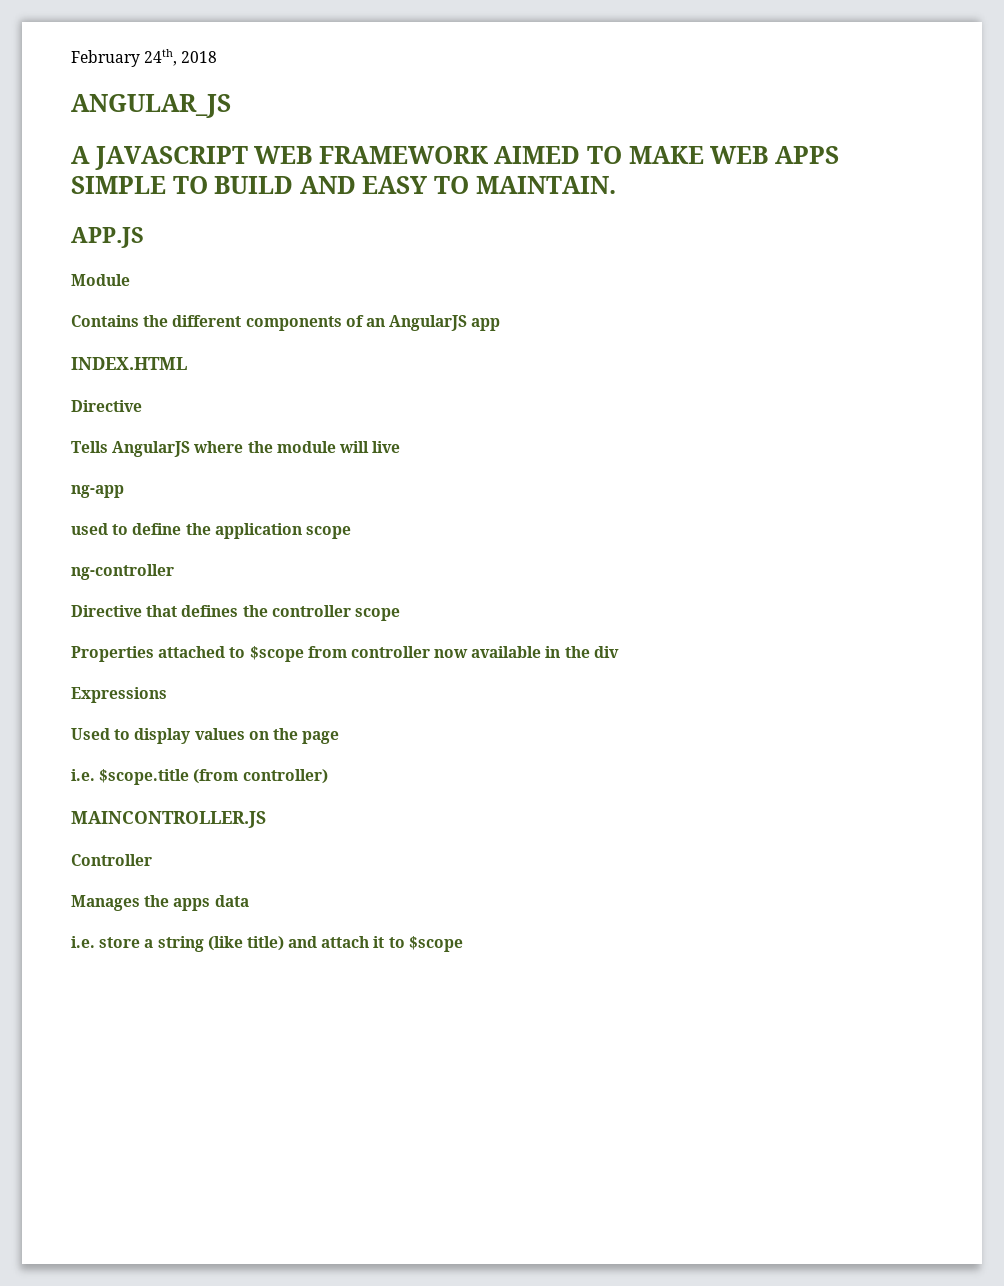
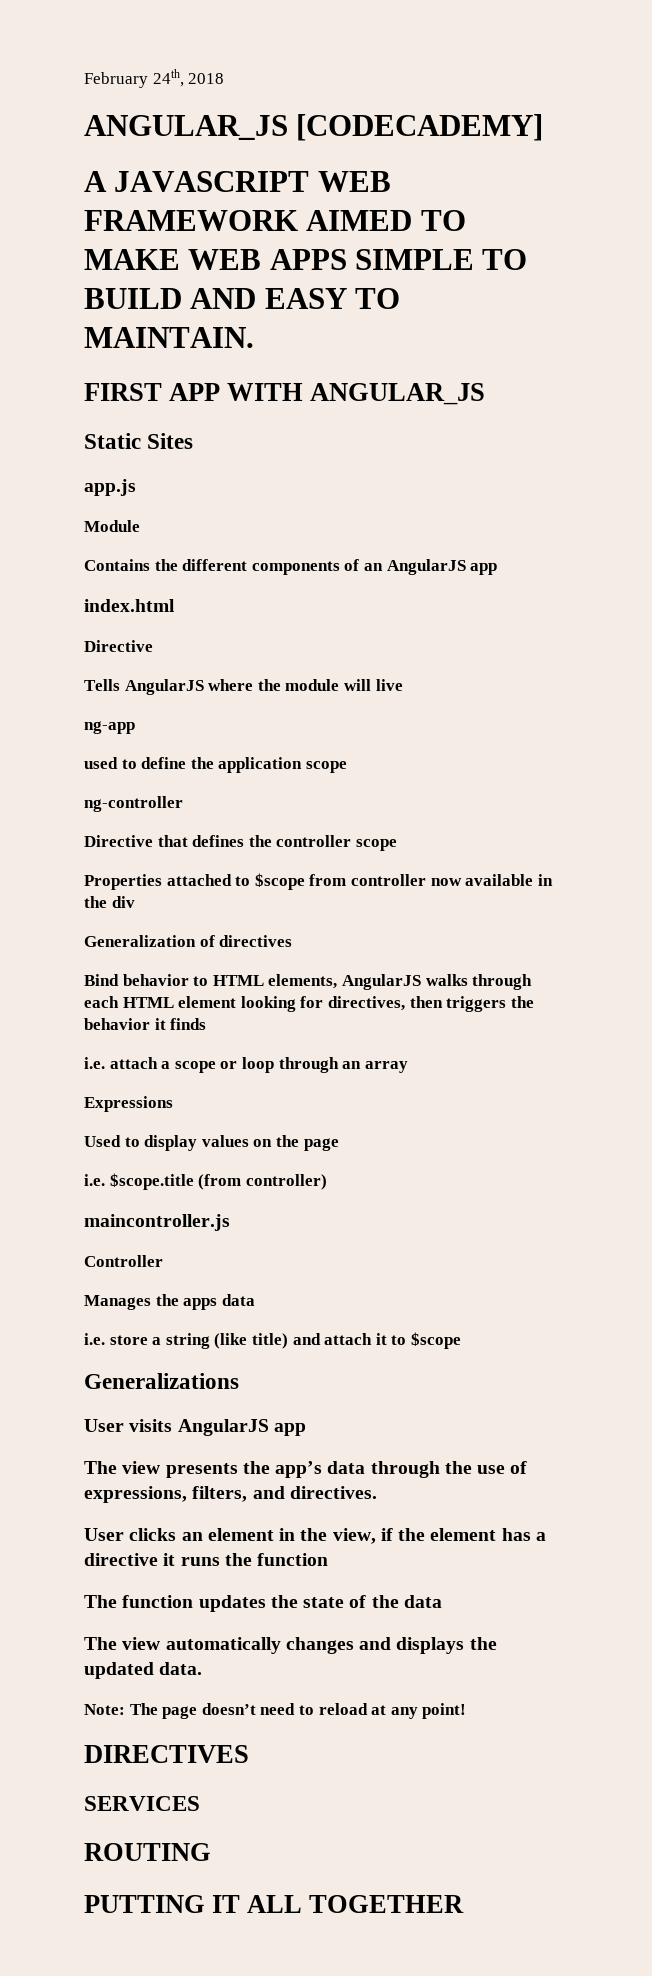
(231, 106) none -> [296,114,544,141] [CODECADEMY]
[71,227,144,248] APP.JS -> [84,383,486,405] [84,433,194,449] [84,479,136,496] FIRST APP WITH ANGULAR_JS // Static Sites // app.js
[71,357,187,370] INDEX.HTML -> [84,599,175,612] index.html
(619, 652) none -> [84,935,293,947] [84,974,533,990] [84,996,534,1012] [84,1018,207,1030] [84,1057,408,1073] // Generalization of directives // Bind behavior to HTML elements, AngularJS walks through each HTML element looking for directives, then triggers the behavior it finds // i.e. attach a scope or loop through an array
[71,811,266,828] MAINCONTROLLER.JS -> [84,1214,230,1231] maincontroller.js
(463, 944) none -> [84,1373,239,1389] [84,1419,306,1436] [84,1461,528,1478] [84,1486,377,1503] [84,1528,546,1544] [84,1553,329,1566] [84,1595,442,1612] [84,1637,497,1654] [84,1662,203,1679] [84,1703,467,1719] [84,1745,249,1763] [84,1796,200,1811] [84,1843,211,1861] [84,1895,465,1913] // Generalizations // User visits AngularJS app // The view presents the app’s data through the use of expressions, filters, and directives. // User clicks an element in the view, if the element has a directive it runs the function // The function updates the state of the data // The view automatically changes and displays the updated data. // Note: The page doesn’t need to reload at any point! // DIRECTIVES // SERVICES // ROUTING // PUTTING IT ALL TOGETHER

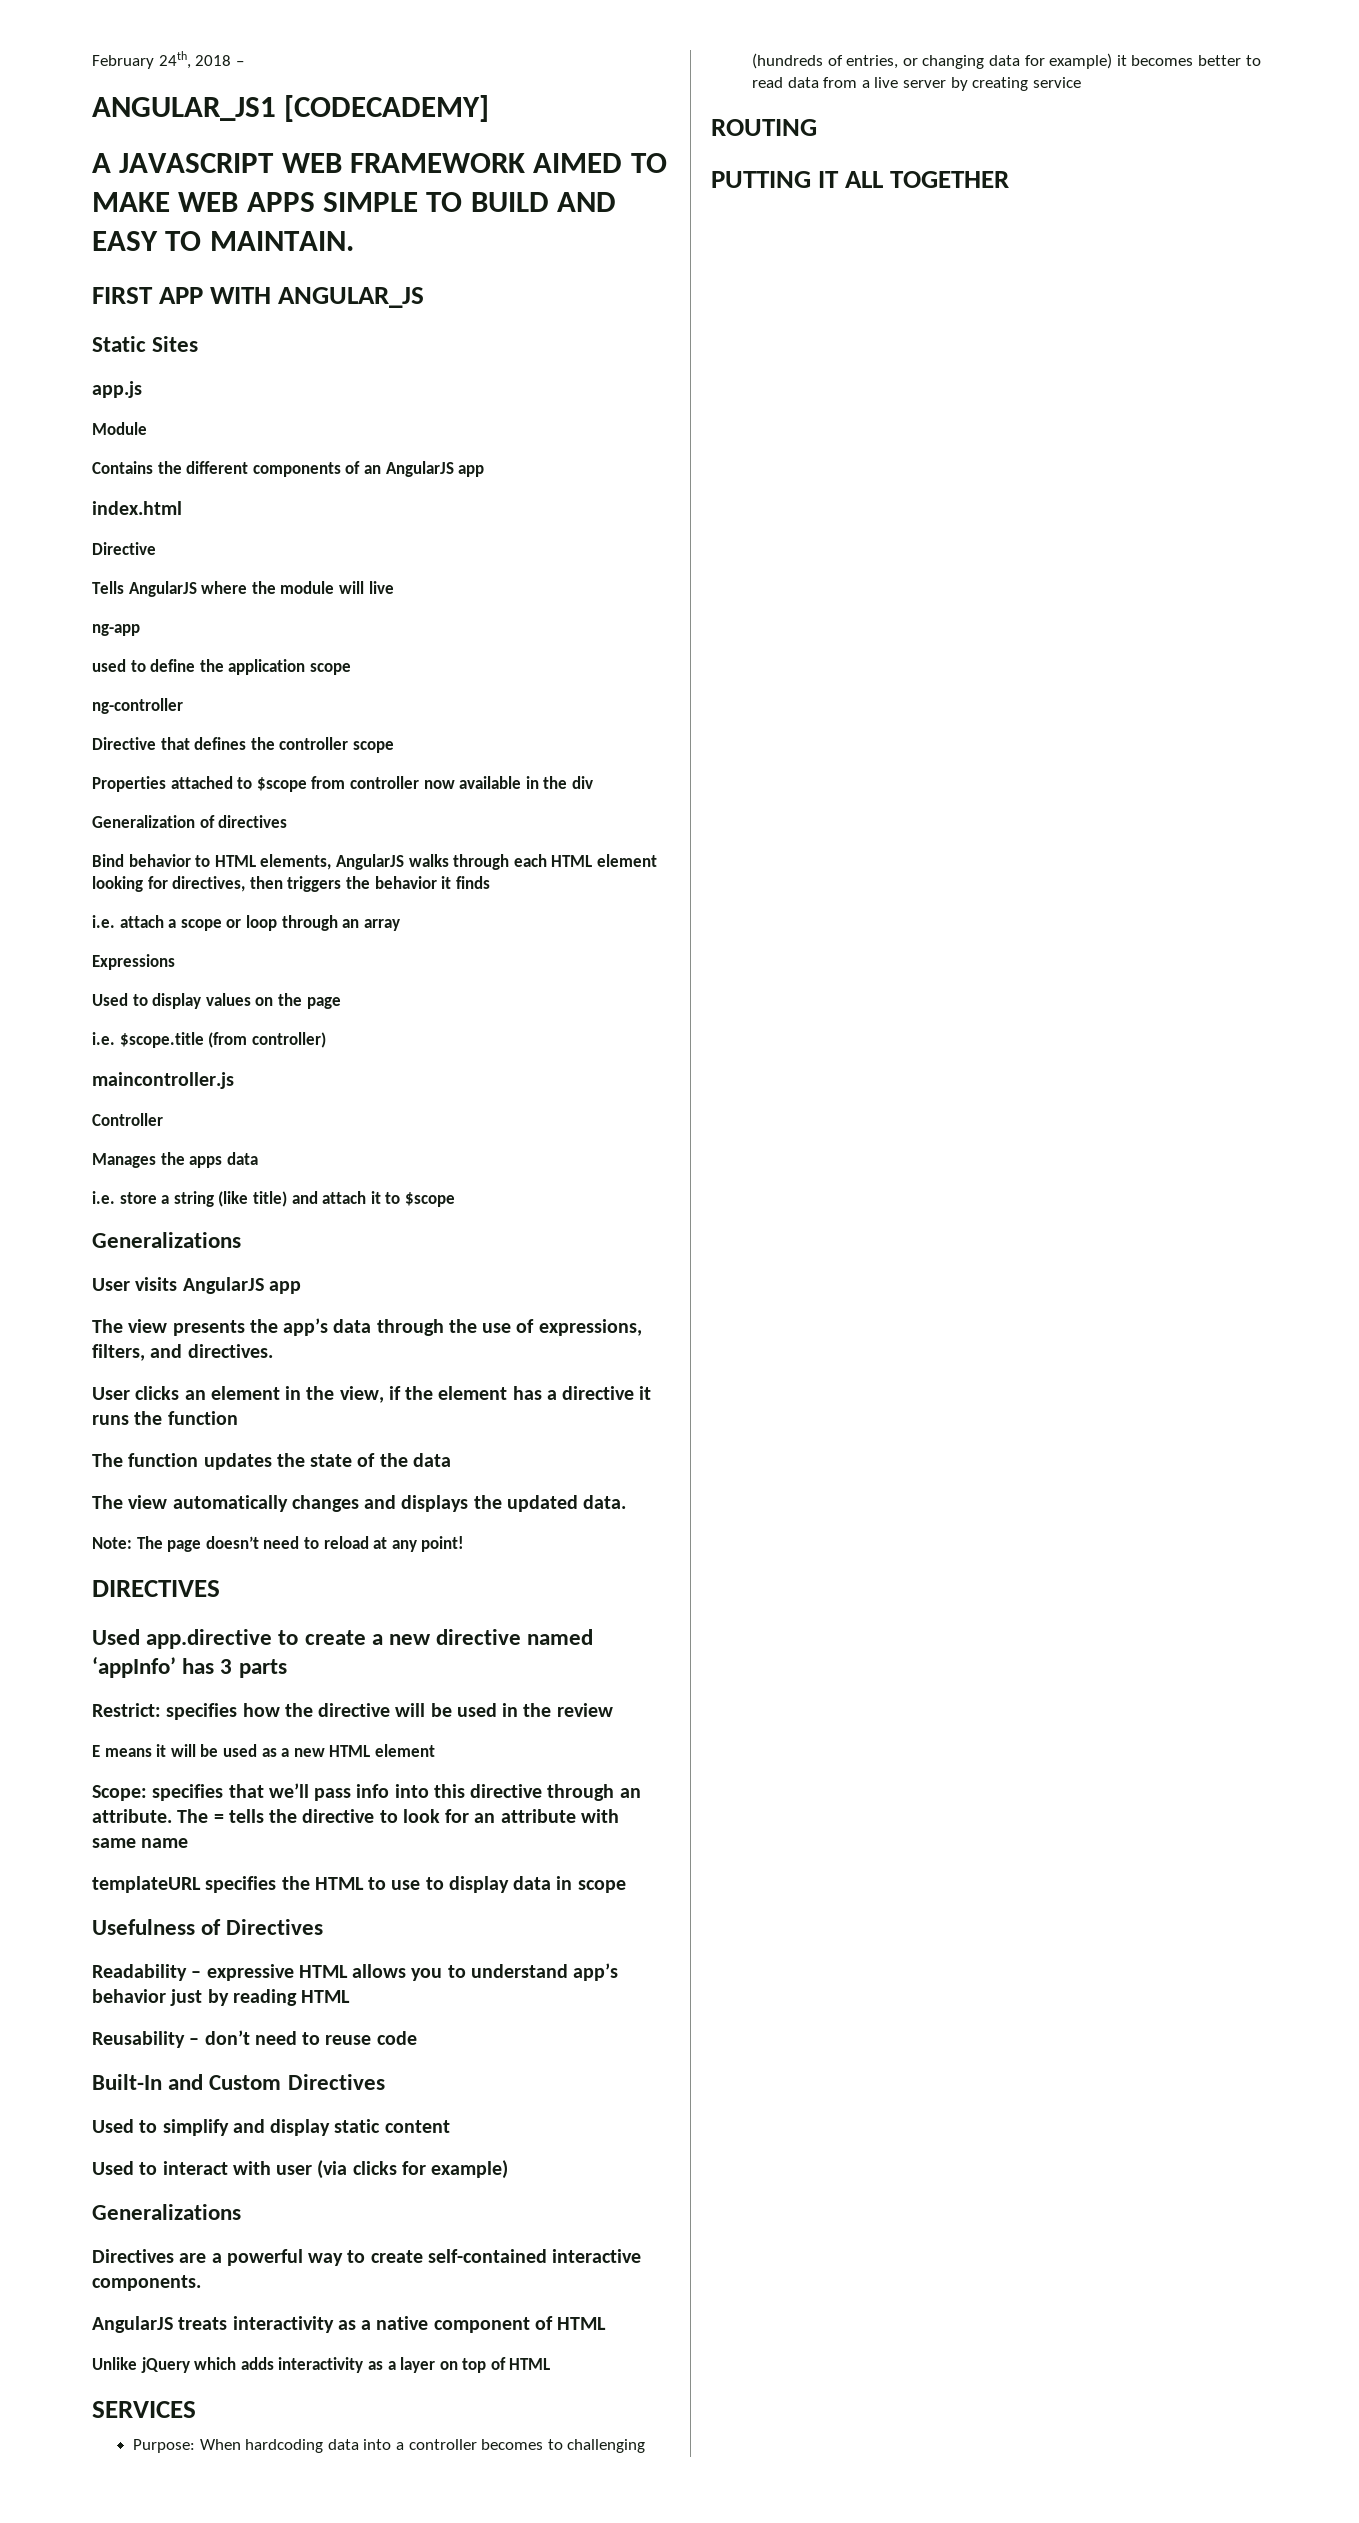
[84,115,288,140] // ANGULAR_JS -> [235,61,244,66] [92,97,276,121] – // ANGULAR_JS1
[84,1796,200,1811] SERVICES -> [92,1629,594,1649] [92,1657,287,1678] [92,1703,613,1720] [92,1744,435,1757] [92,1783,641,1801] [92,1809,619,1823] [92,1838,189,1848] [92,1876,626,1893] [92,1919,324,1935] [92,1963,619,1981] [92,1989,351,2006] [92,2030,417,2048] [92,2074,385,2090] [92,2119,450,2136] [92,2160,509,2179] [92,2204,241,2220] [92,2249,642,2266] [92,2275,201,2291] [92,2316,607,2333] [92,2357,551,2373] [92,2401,196,2418] [133,2439,646,2453] [752,53,1261,69] [752,77,1081,91] Used app.directive to create a new directive named ‘appInfo’ has 3 parts // Restrict: specifies how the directive will be used in the review // E means it will be used as a new HTML element // Scope: specifies that we’ll pass info into this directive through an attribute. The = tells the directive to look for an attribute with same name // templateURL specifies the HTML to use to display data in scope // Usefulness of Directives // Readability – expressive HTML allows you to understand app’s behavior just by reading HTML // Reusability – don’t need to reuse code // Built-In and Custom Directives // Used to simplify and display static content // Used to interact with user (via clicks for example) // Generalizations // Directives are a powerful way to create self-contained interactive components. // AngularJS treats interactivity as a native component of HTML // Unlike jQuery which adds interactivity as a layer on top of HTML // SERVICES // Purpose: When hardcoding data into a controller becomes to challenging (hundreds of entries, or changing data for example) it becomes better to read data from a live server by creating service

